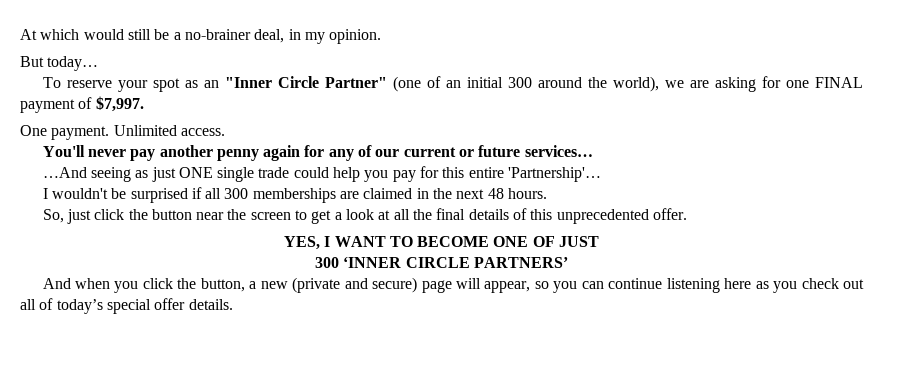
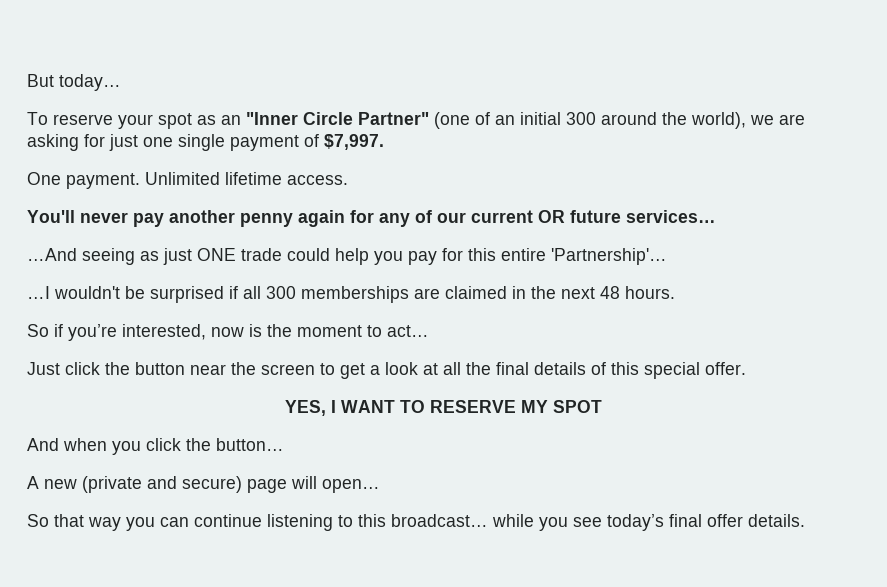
[20,29,382,44] At which would still be a no-brainer deal, in my opinion. // -> (27, 80) none
[785,77,863,88] one FINAL -> [109,134,225,151] just one single
(177, 130) none -> [225,172,282,185] lifetime
[459,149,475,157] or -> [538,210,565,223] OR
[217,167,255,182] single -> (236, 254) none
[42,188,48,199] I -> [27,286,50,299] …I
[42,209,91,224] So, just -> [27,324,429,341] [27,362,60,375] So if you’re interested, now is the moment to act… // Just
[556,209,649,224] unprecedented -> [644,362,700,379] special
[417,236,600,247] [315,256,568,268] BECOME ONE OF JUST // 300 ‘INNER CIRCLE PARTNERS’ -> [430,400,602,413] RESERVE MY SPOT
[200,278,257,292] button, a -> [216,438,284,451] [27,476,39,489] button… // A
[484,278,865,293] [20,298,151,314] appear, so you can continue listening here as you check out all of today’s special -> [322,479,380,493] [27,514,702,531] open… // So that way you can continue listening to this broadcast… while you see today’s final

